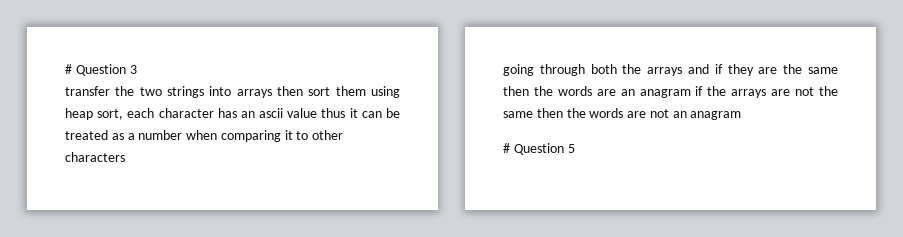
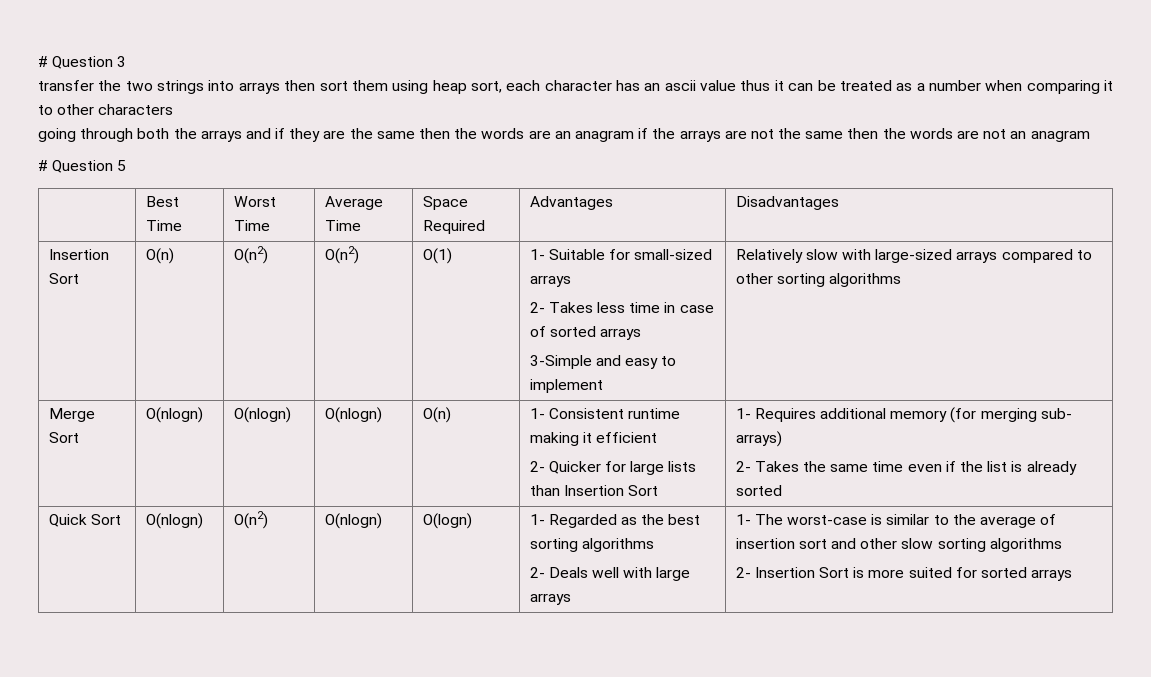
(575, 148) none -> [145,196,179,207] [145,220,182,231] [233,196,276,207] [233,220,270,231] [324,196,383,210] [324,220,361,231] [422,196,468,210] [422,220,485,234] [529,196,613,210] [735,196,839,210] [48,249,109,260] [48,273,79,284] [145,248,174,264] [233,246,268,264] [324,246,359,264] [422,248,452,264] [529,249,713,260] [529,275,571,287] [529,302,714,313] [529,326,642,340] [529,355,677,369] [529,379,603,393] [735,249,1092,263] [735,273,902,287] [48,408,95,422] [48,432,79,443] [145,407,203,423] [233,407,291,423] [324,407,382,423] [422,407,451,423] [529,408,681,419] [529,432,658,446] [529,461,697,475] [529,485,659,496] [735,407,1072,423] [735,431,782,447] [735,461,1077,475] [735,485,782,496] [48,514,121,527] [145,513,203,529] [233,511,268,529] [324,513,382,529] [422,513,472,529] [529,514,701,528] [529,538,654,552] [529,567,691,581] [529,593,571,605] [735,514,1057,528] [735,538,1062,552] [735,567,1073,581] // | Best Time | Worst Time | Average Time | Space Required | Advantages | Disadvantages // Insertion Sort | O(n) | O(n2) | O(n2) | O(1) | 1- Suitable for small-sized arrays // 2- Takes less time in case of sorted arrays // 3-Simple and easy to implement | Relatively slow with large-sized arrays compared to other sorting algorithms // Merge Sort | O(nlogn) | O(nlogn) | O(nlogn) | O(n) | 1- Consistent runtime making it efficient // 2- Quicker for large lists than Insertion Sort | 1- Requires additional memory (for merging sub- arrays) // 2- Takes the same time even if the list is already sorted // Quick Sort | O(nlogn) | O(n2) | O(nlogn) | O(logn) | 1- Regarded as the best sorting algorithms // 2- Deals well with large arrays | 1- The worst-case is similar to the average of insertion sort and other slow sorting algorithms // 2- Insertion Sort is more suited for sorted arrays

